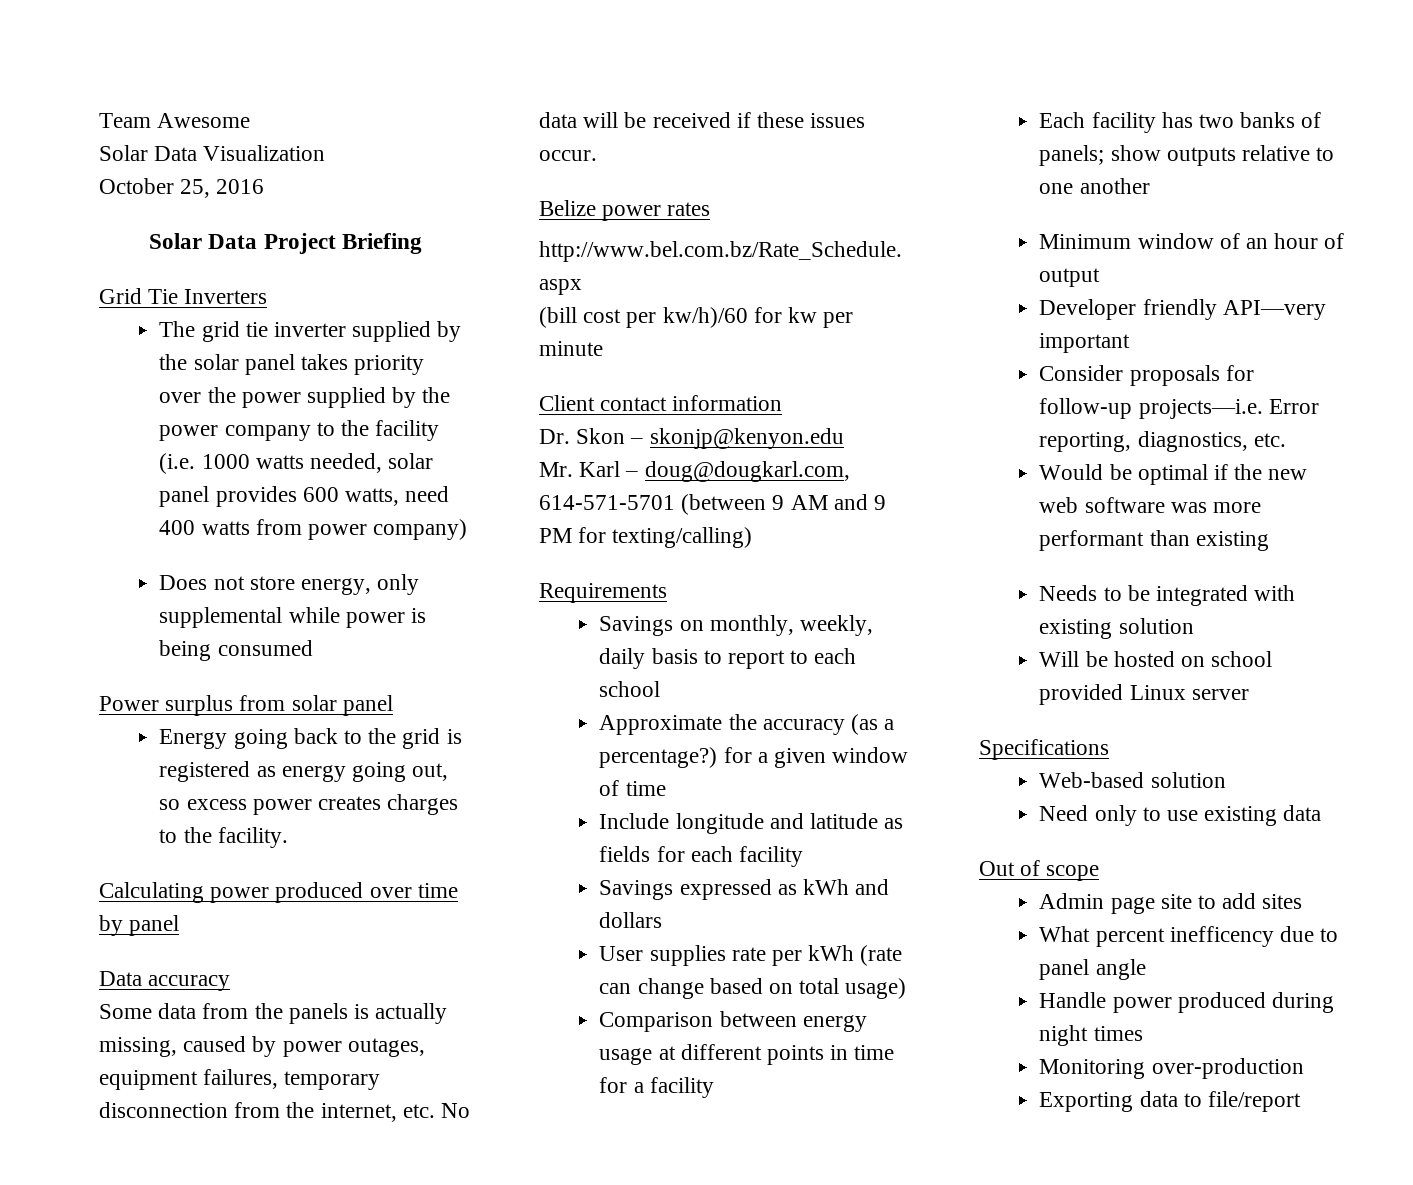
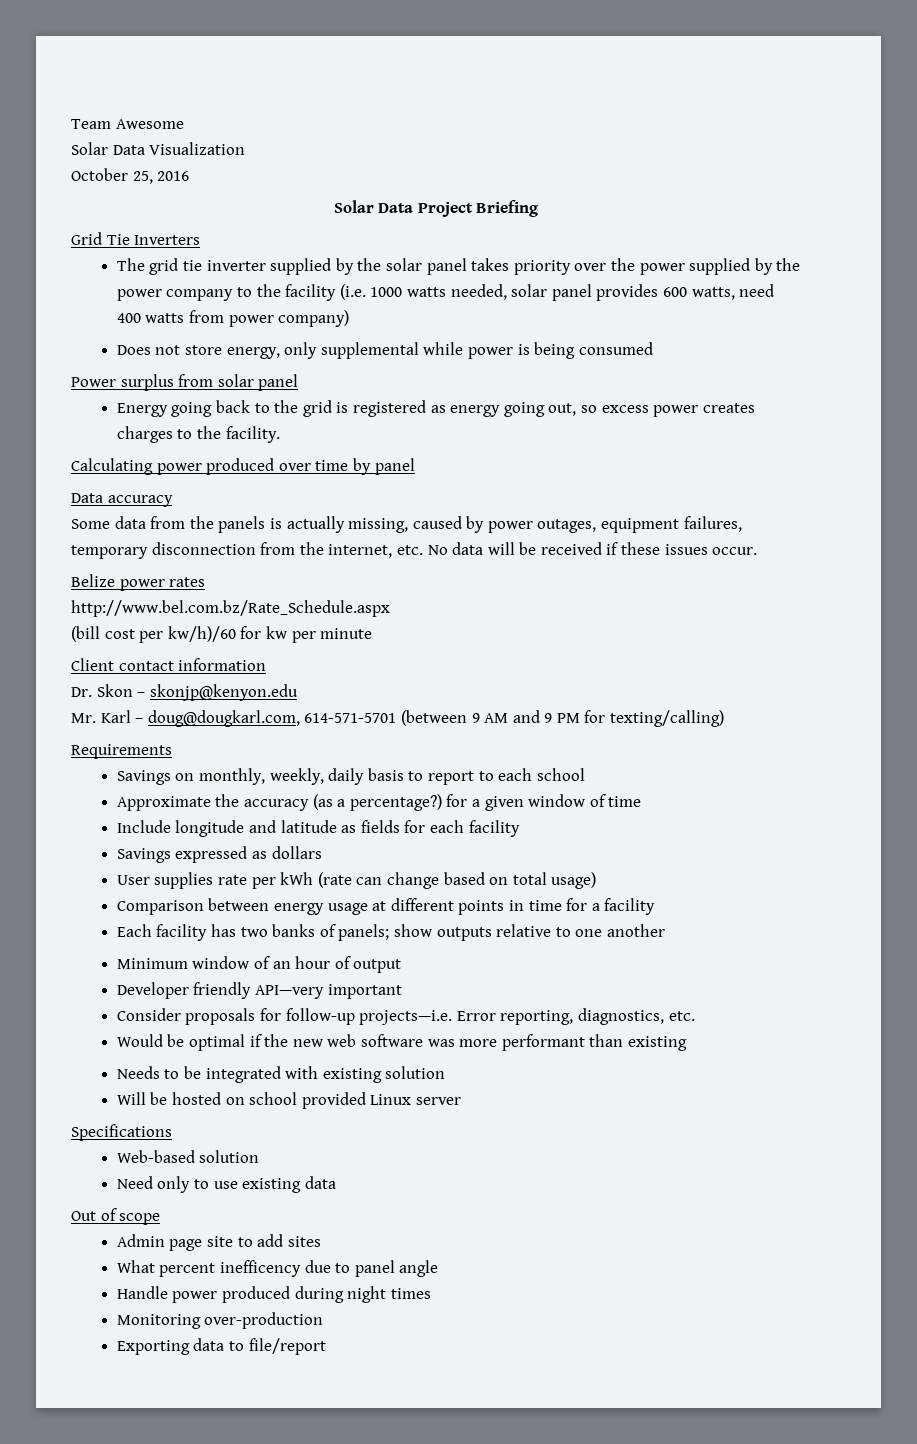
[802,879,890,895] kWh and -> (268, 855) none

